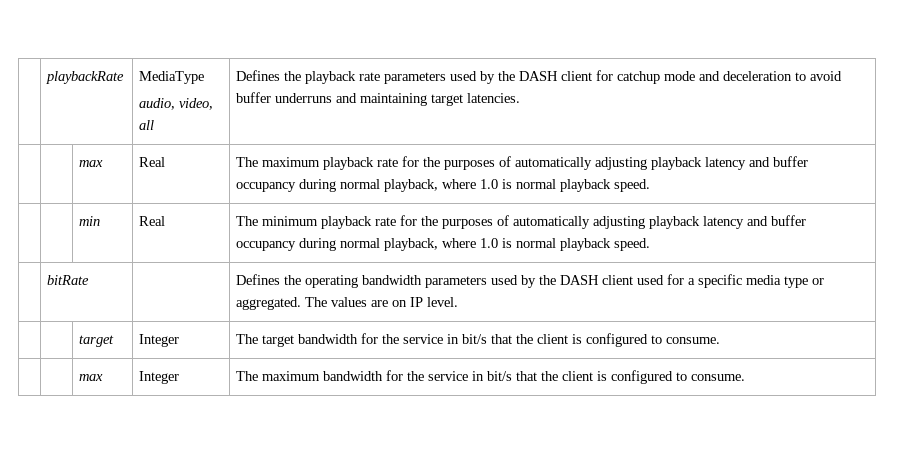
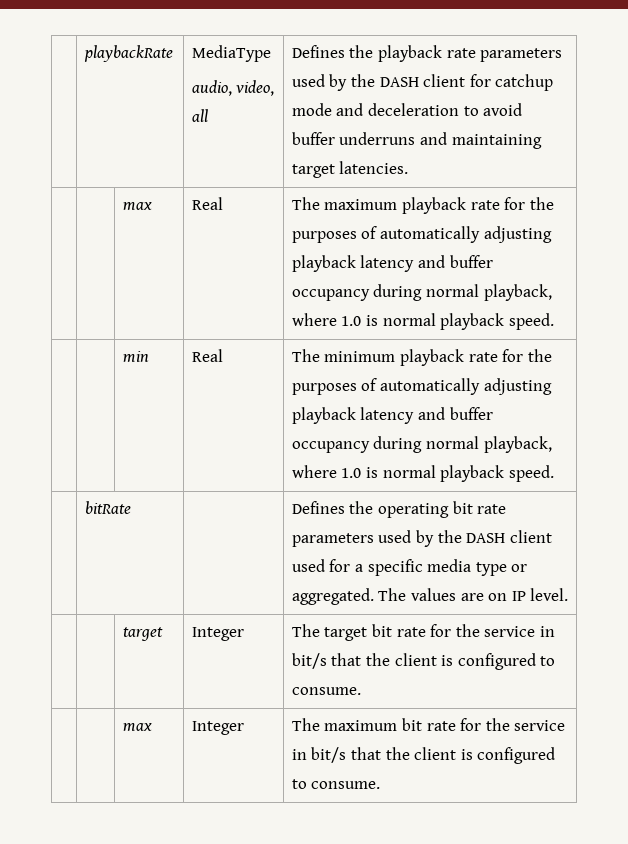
[362,275,423,285] bandwidth -> [452,501,507,514] bit rate
[298,334,359,344] bandwidth -> [371,624,426,637] bit rate
[323,371,384,381] bandwidth -> [401,718,456,731] bit rate

